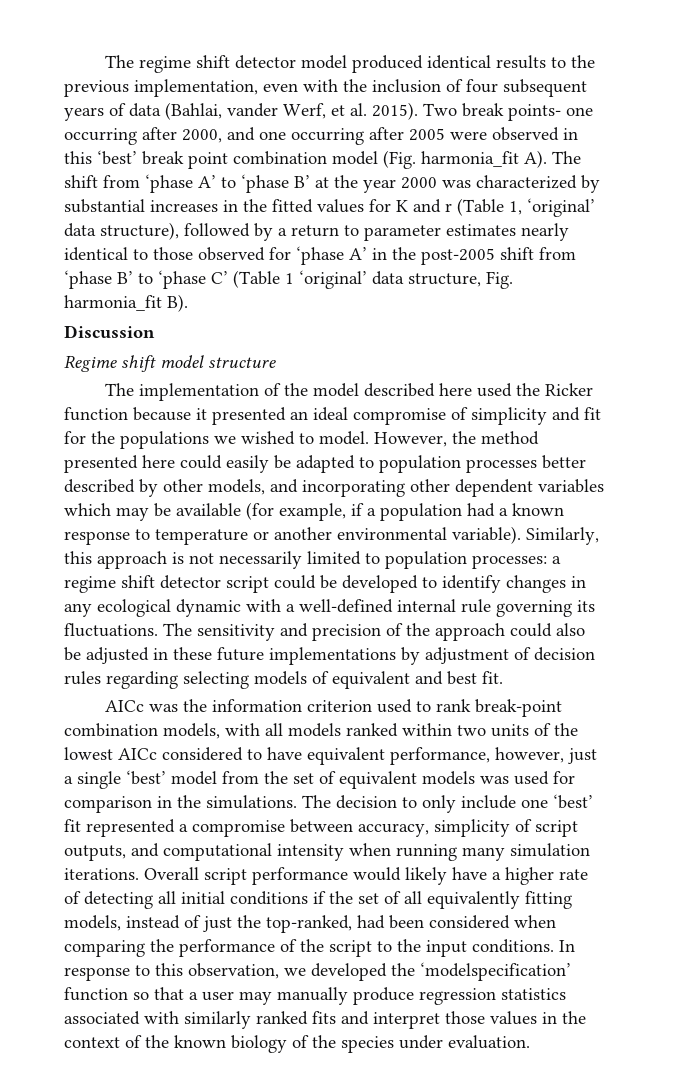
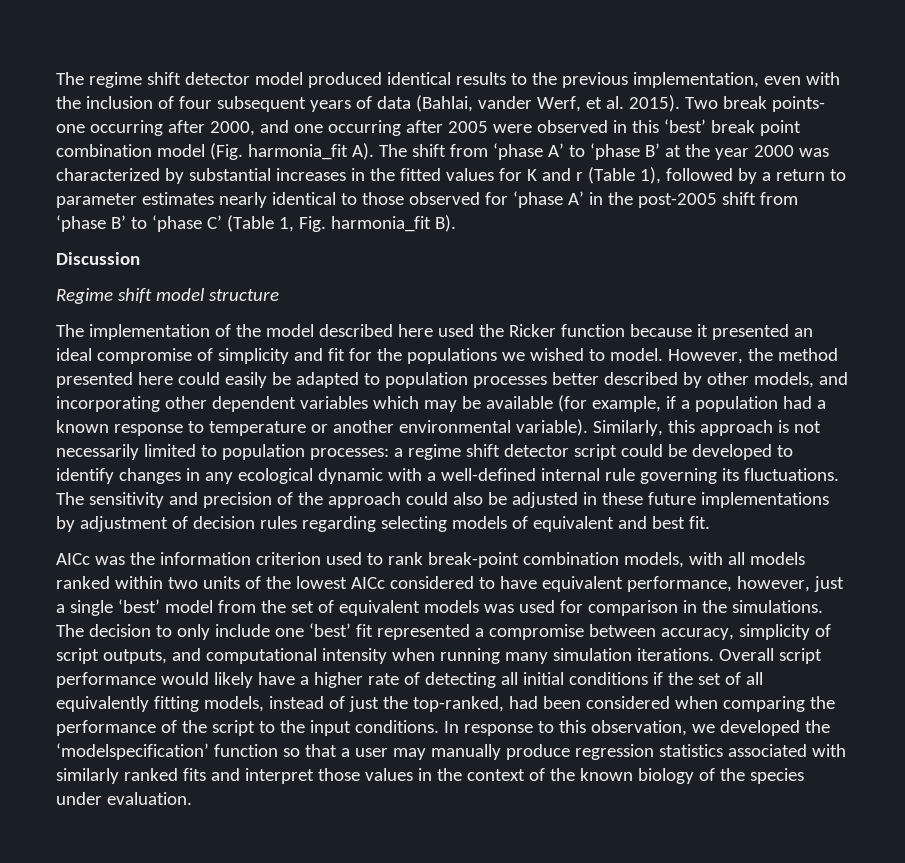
[509,198,595,217] [64,222,179,240] 1, ‘original’ data structure), -> [639,167,661,184] 1),
[285,270,481,289] 1 ‘original’ data structure, -> [278,217,294,232] 1,

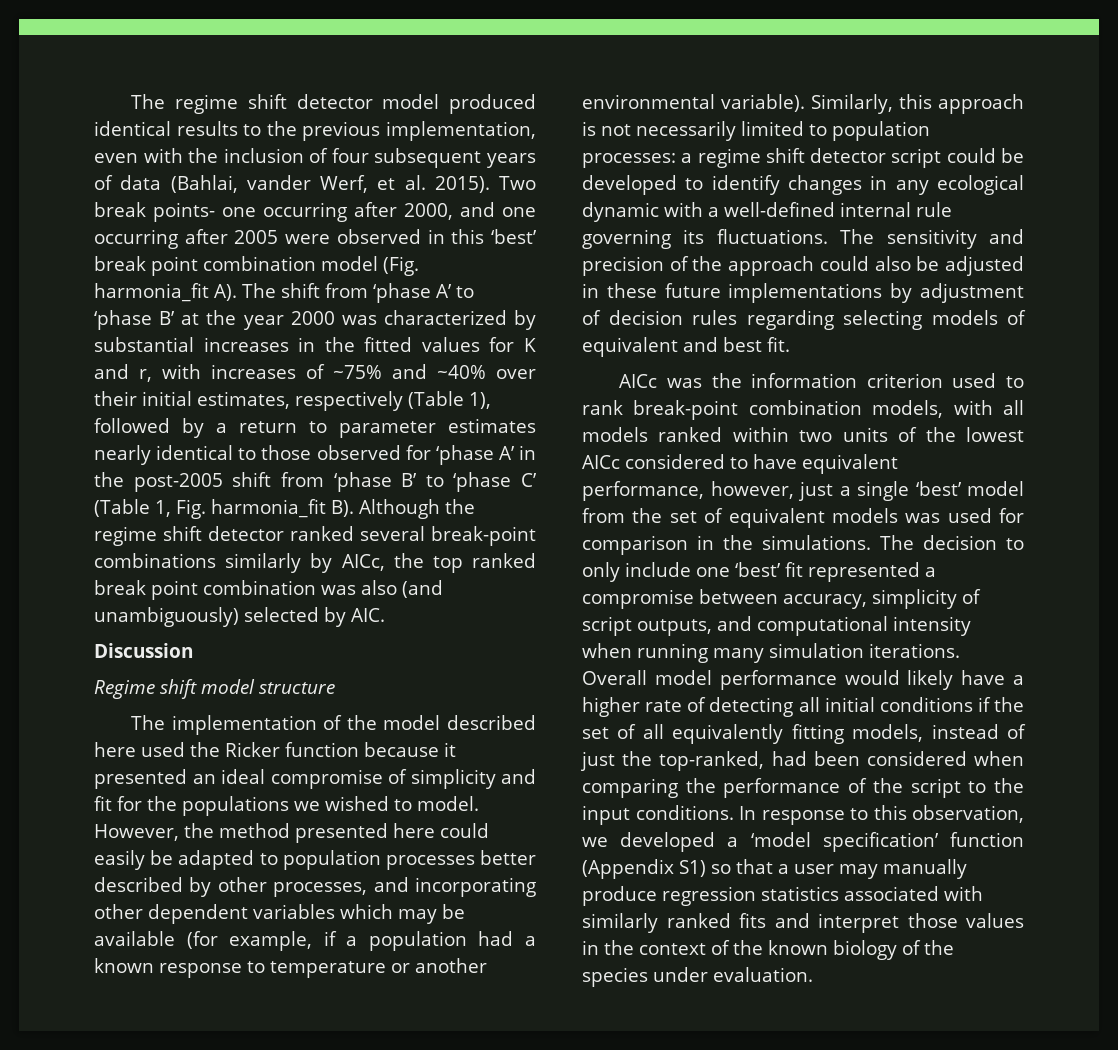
[575,172,583,181] r -> [139,364,536,382] [94,391,403,411] r, with increases of ~75% and ~40% over their initial estimates, respectively
(456, 223) none -> [358,499,475,519] [94,526,536,546] [94,553,536,573] [94,580,443,600] [94,607,385,627] Although the regime shift detector ranked several break-point combinations similarly by AICc, the top ranked break point combination was also (and unambiguously) selected by AIC.
[753,372,814,388] models, -> [273,882,368,897] processes,
[778,648,822,664] script -> [654,670,712,685] model
[804,720,830,733] [56,743,278,760] the ‘modelspecification’ function -> [727,832,1024,852] [582,859,706,879] a ‘model specification’ function (Appendix S1)

